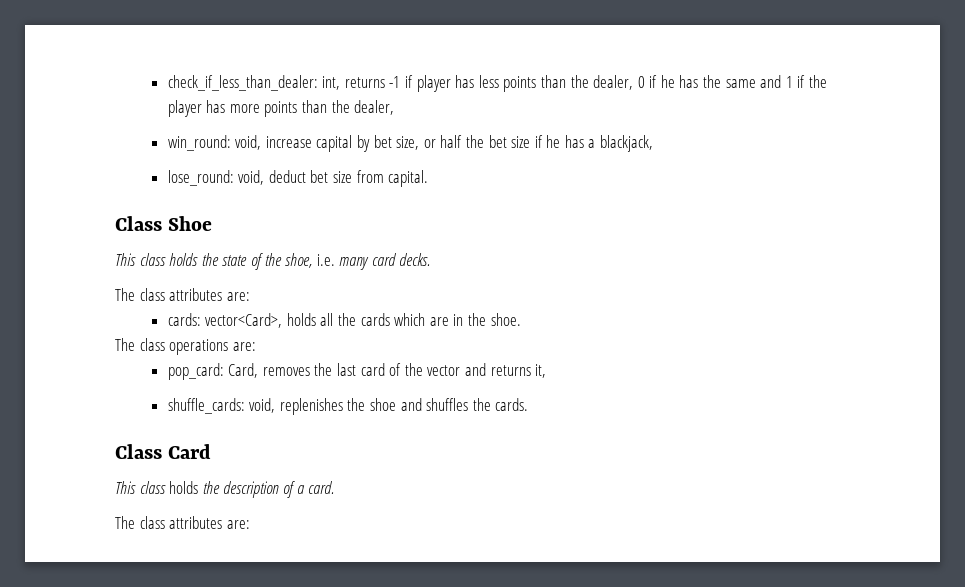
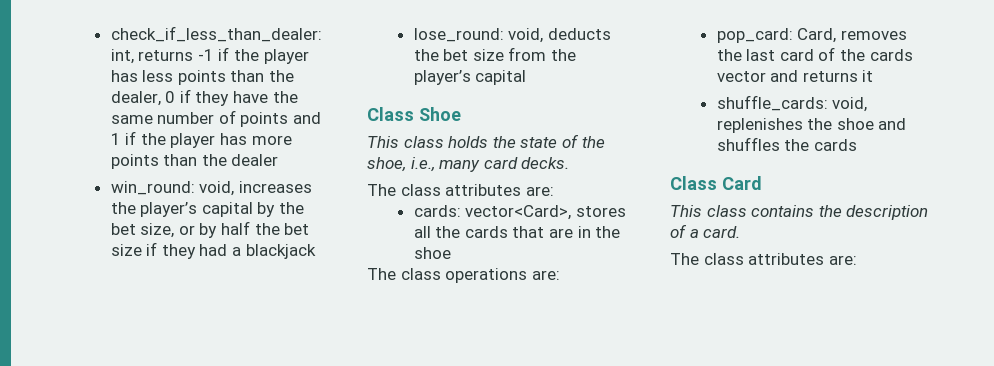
(413, 81) none -> [234,49,260,61] the
[660,75,756,88] he has the same -> [195,91,298,106] [110,110,289,127] they have the same number of points
[354,100,395,115] dealer, -> [231,154,279,166] dealer
[265,136,312,148] increase -> [238,181,312,193] [110,202,198,217] increases the player’s
(370, 143) none -> [279,202,305,214] the
(436, 143) none -> [199,223,218,238] by
[546,135,654,152] he has a blackjack, -> [161,244,316,259] they had a blackjack
[268,170,306,183] deduct -> [547,28,611,40] [413,49,439,61] deducts the
[388,170,429,187] capital. -> [551,49,577,61] [413,70,527,85] the player’s capital
[316,254,335,266] i.e. -> [410,157,435,172] i.e.,
[286,313,316,326] holds -> [575,206,626,217] stores
[394,313,426,326] which -> [512,226,545,238] that
[490,313,521,326] shoe. -> [413,247,451,259] shoe
(423, 369) none -> [869,49,913,61] cards
[535,364,547,378] it, -> [862,70,874,82] it
[495,398,529,411] cards. -> [813,139,857,151] cards
[169,481,199,494] holds -> [751,205,815,217] contains

